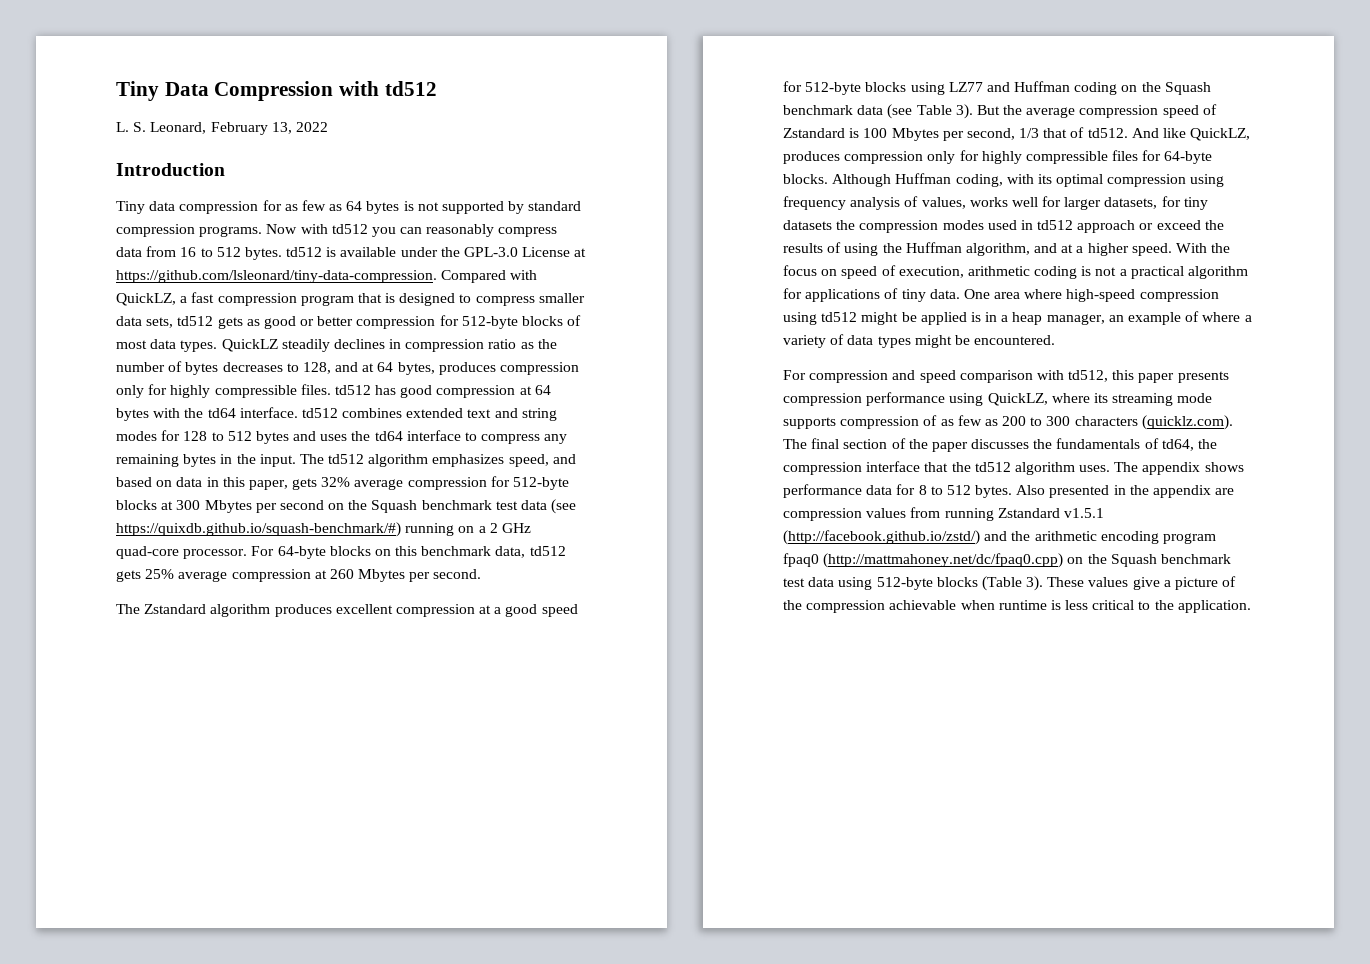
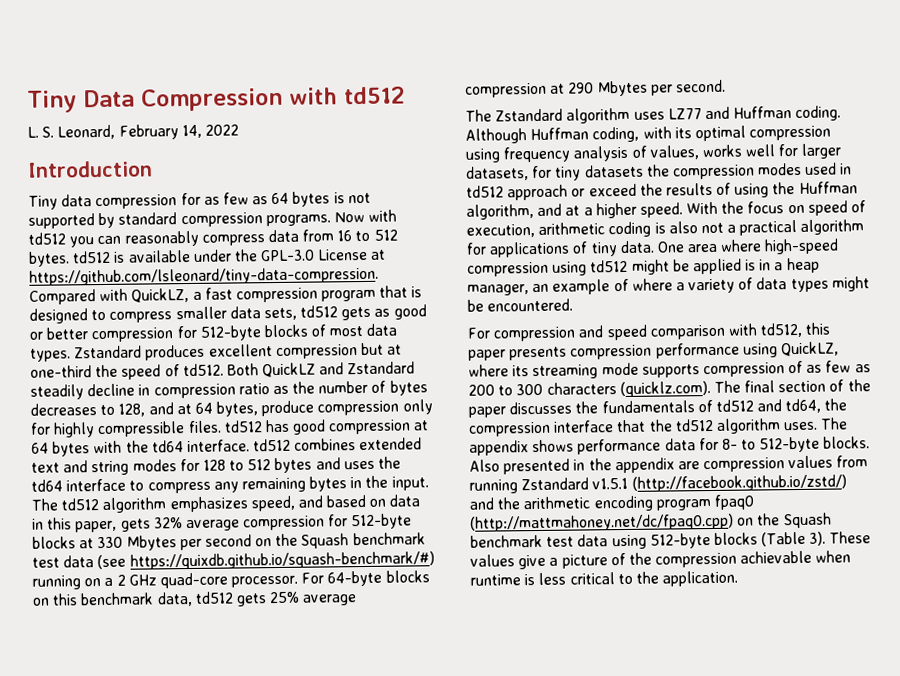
[271,122,292,134] 13, -> [181,124,202,139] 14,
[221,339,385,352] QuickLZ steadily declines -> [74,342,403,361] [30,361,416,380] [30,383,136,400] Zstandard produces excellent compression but at one-third the speed of td512. Both QuickLZ and Zstandard steadily decline
[438,362,496,375] produces -> [261,400,315,417] produce
[176,500,201,510] 300 -> [97,536,124,549] 330
[329,569,354,579] 260 -> [568,82,595,94] 290
[274,604,578,617] [783,81,1211,95] [783,104,1217,119] [783,127,1251,141] [783,150,1213,164] [783,174,828,184] produces excellent compression at a good speed for 512-byte blocks using LZ77 and Huffman coding on the Squash benchmark data (see Table 3). But the average compression speed of Zstandard is 100 Mbytes per second, 1/3 that of td512. And like QuickLZ, produces compression only for highly compressible files for 64-byte blocks. -> [633,105,842,122] uses LZ77 and Huffman coding.
(1092, 271) none -> [668,221,698,234] also
(1159, 443) none -> [715,399,783,412] td512 and
[918,485,1013,498] 8 to 512 bytes. -> [721,436,871,453] 8- to 512-byte blocks.

